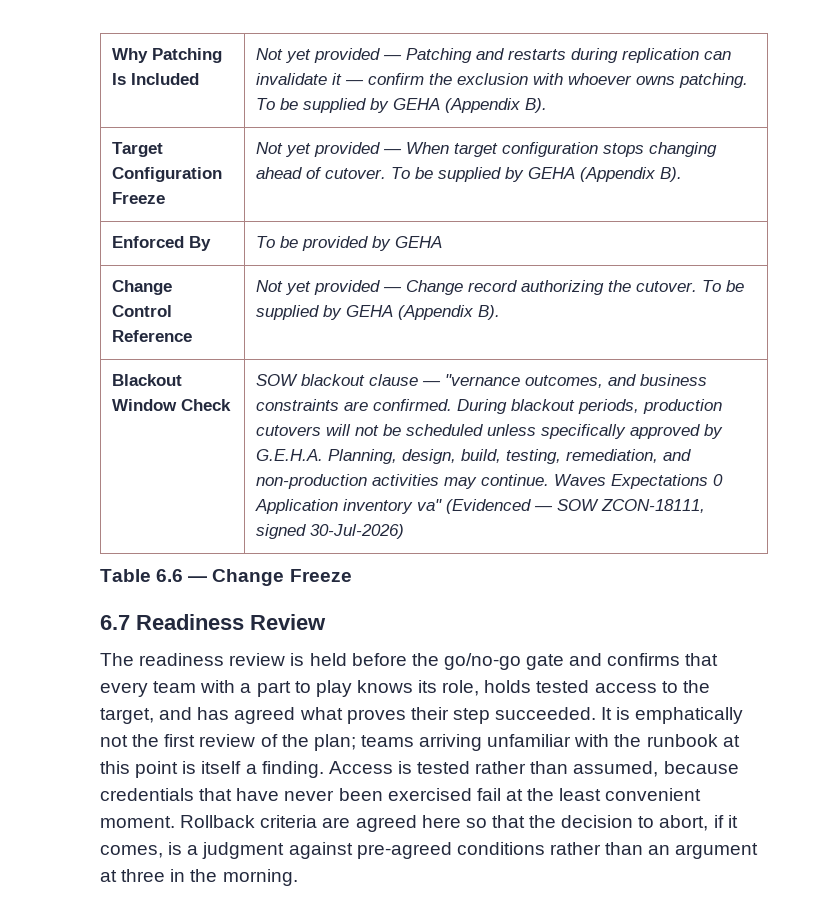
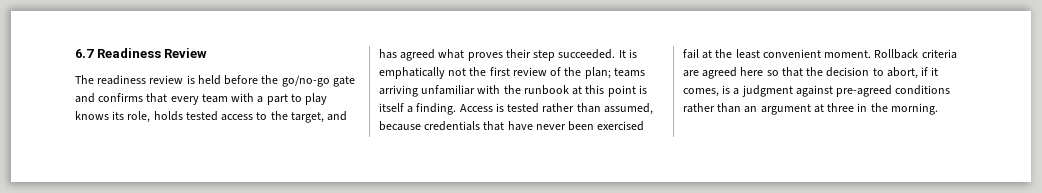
[112,48,223,63] [112,73,200,85] [256,48,732,63] [256,73,749,88] [256,98,548,113] [112,142,164,157] [112,167,223,182] [112,192,166,204] [256,142,718,157] [256,167,683,182] [112,236,212,251] [256,236,443,251] [112,280,173,295] [112,305,173,317] [112,330,193,342] [256,280,745,295] [256,305,501,320] [112,374,183,386] [112,399,232,411] [256,374,708,388] [256,399,723,414] [256,424,724,439] [256,449,692,464] [256,474,724,489] [255,499,706,514] [256,524,405,539] [100,569,352,586] Why Patching Is Included | Not yet provided — Patching and restarts during replication can invalidate it — confirm the exclusion with whoever owns patching. To be supplied by GEHA (Appendix B). // Target Configuration Freeze | Not yet provided — When target configuration stops changing ahead of cutover. To be supplied by GEHA (Appendix B). // Enforced By | To be provided by GEHA // Change Control Reference | Not yet provided — Change record authorizing the cutover. To be supplied by GEHA (Appendix B). // Blackout Window Check | SOW blackout clause — "vernance outcomes, and business constraints are confirmed. During blackout periods, production cutovers will not be scheduled unless specifically approved by G.E.H.A. Planning, design, build, testing, remediation, and non-production activities may continue. Waves Expectations 0 Application inventory va" (Evidenced — SOW ZCON-18111, signed 30-Jul-2026) // Table 6.6 — Change Freeze // -> (75, 53) none

